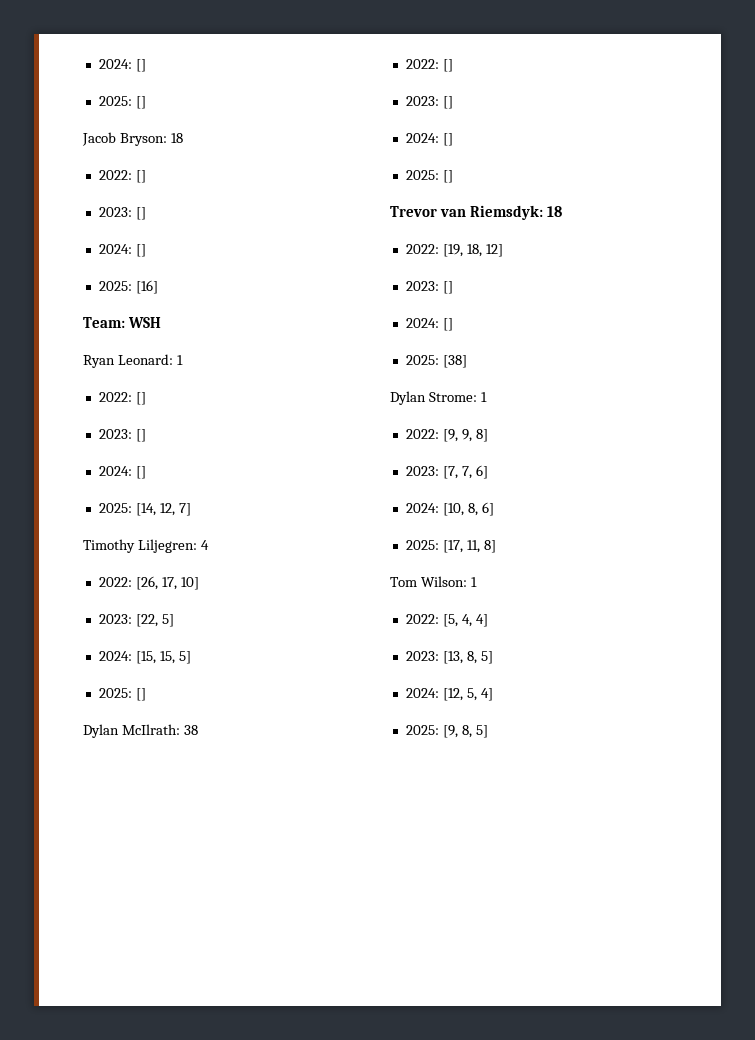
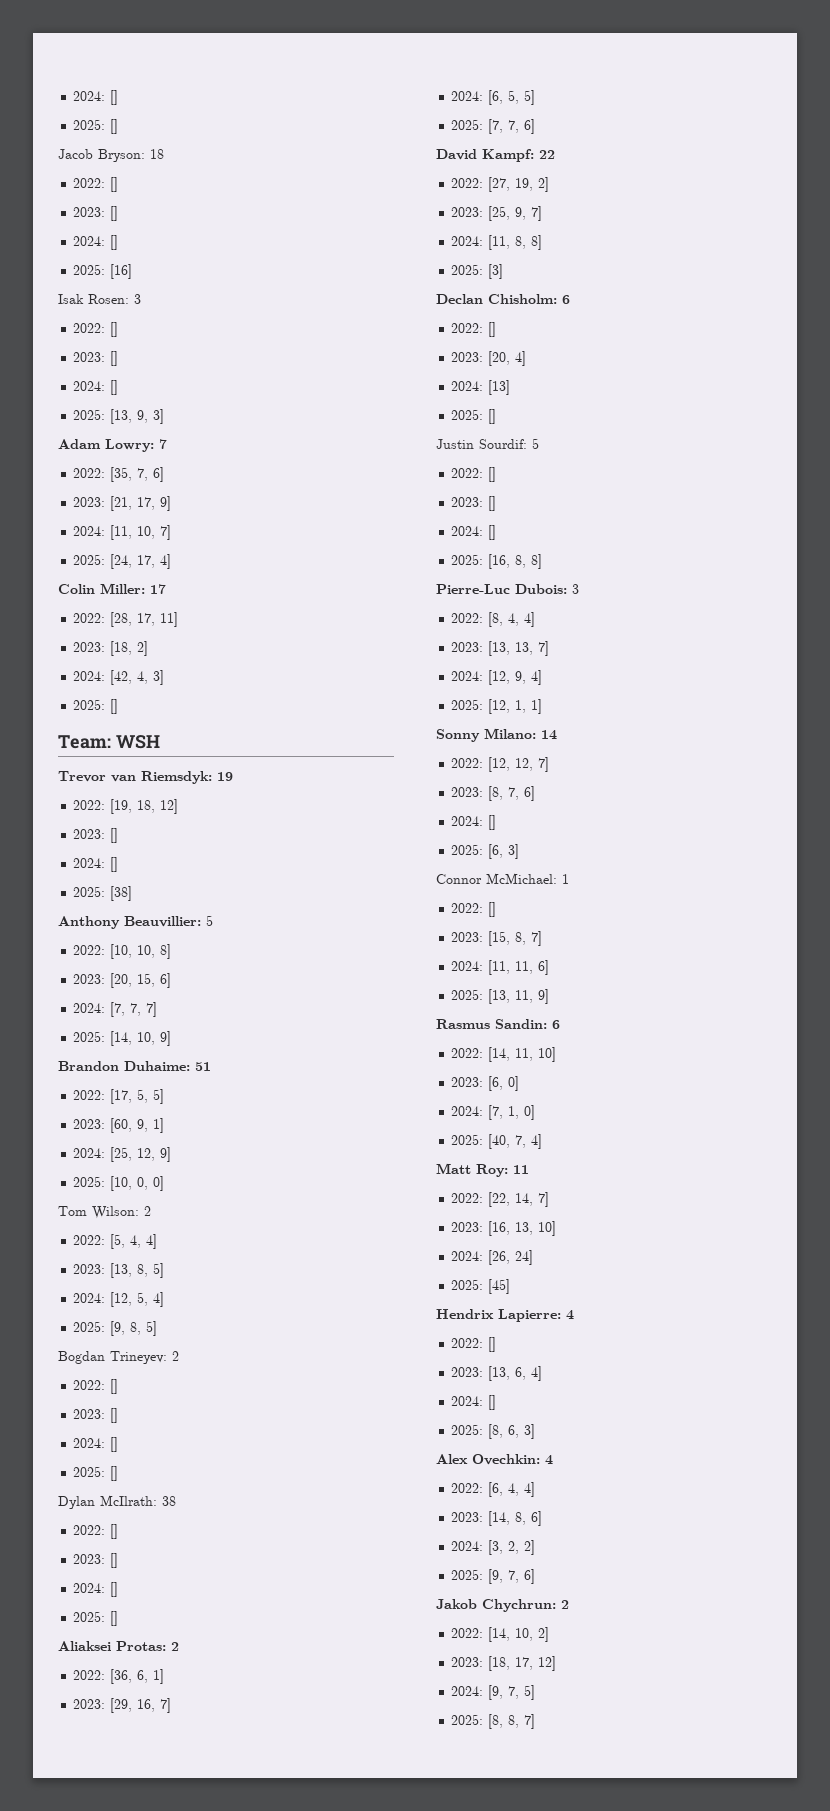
[83,317,161,328] [83,354,183,368] [98,392,146,405] [98,429,146,442] [98,466,146,479] [98,503,191,516] [83,539,209,553] [98,576,199,590] [98,614,174,627] [98,651,191,664] Team: WSH // Ryan Leonard: 1 // 2022: [] // 2023: [] // 2024: [] // 2025: [14, 12, 7] // Timothy Liljegren: 4 // 2022: [26, 17, 10] // 2023: [22, 5] // 2024: [15, 15, 5] -> [58,294,141,304] [73,322,119,337] [73,351,119,366] [73,380,119,395] [73,409,165,424] [58,439,167,452] [73,467,165,482] [73,496,172,511] [73,525,172,540] [73,554,172,569] [58,583,166,594] [73,612,179,627] [73,641,149,656] [73,670,165,685] [73,699,119,714] [58,735,160,749] [58,771,233,784] [73,799,179,814] [73,828,119,843] [73,857,119,872] [73,886,133,901] [58,915,213,929] [73,944,172,959] [73,973,172,988] [73,1002,158,1017] [73,1031,172,1046] [58,1061,211,1071] [73,1089,165,1104] [73,1118,165,1133] [73,1147,172,1162] [73,1176,165,1191] [58,1206,151,1219] [73,1234,158,1249] [73,1263,165,1278] [73,1292,165,1307] [73,1321,158,1336] [58,1351,179,1364] [73,1379,119,1394] [73,1408,119,1423] [73,1437,119,1452] Isak Rosen: 3 // 2022: [] // 2023: [] // 2024: [] // 2025: [13, 9, 3] // Adam Lowry: 7 // 2022: [35, 7, 6] // 2023: [21, 17, 9] // 2024: [11, 10, 7] // 2025: [24, 17, 4] // Colin Miller: 17 // 2022: [28, 17, 11] // 2023: [18, 2] // 2024: [42, 4, 3] // 2025: [] // Team: WSH // Trevor van Riemsdyk: 19 // 2022: [19, 18, 12] // 2023: [] // 2024: [] // 2025: [38] // Anthony Beauvillier: 5 // 2022: [10, 10, 8] // 2023: [20, 15, 6] // 2024: [7, 7, 7] // 2025: [14, 10, 9] // Brandon Duhaime: 51 // 2022: [17, 5, 5] // 2023: [60, 9, 1] // 2024: [25, 12, 9] // 2025: [10, 0, 0] // Tom Wilson: 2 // 2022: [5, 4, 4] // 2023: [13, 8, 5] // 2024: [12, 5, 4] // 2025: [9, 8, 5] // Bogdan Trineyev: 2 // 2022: [] // 2023: [] // 2024: []
[390,205,562,220] [405,244,503,257] [405,281,453,294] [405,318,453,331] [405,355,467,368] [390,391,487,405] [405,429,488,442] [405,465,488,479] [405,502,494,516] [405,540,496,553] [390,576,477,587] [405,614,488,627] [405,651,493,664] [405,688,493,701] [405,725,488,738] Trevor van Riemsdyk: 18 // 2022: [19, 18, 12] // 2023: [] // 2024: [] // 2025: [38] // Dylan Strome: 1 // 2022: [9, 9, 8] // 2023: [7, 7, 6] // 2024: [10, 8, 6] // 2025: [17, 11, 8] // Tom Wilson: 1 // 2022: [5, 4, 4] // 2023: [13, 8, 5] // 2024: [12, 5, 4] // 2025: [9, 8, 5] -> [58,1641,179,1651] [73,1669,165,1684] [73,1698,172,1713] [451,90,536,105] [451,119,536,134] [436,149,555,162] [451,177,550,192] [451,206,543,221] [451,235,543,250] [451,264,504,279] [436,294,570,304] [451,322,497,337] [451,351,527,366] [451,380,511,395] [451,409,497,424] [436,438,539,449] [451,467,497,482] [451,496,497,511] [451,525,497,540] [451,554,543,569] [436,584,579,594] [451,612,536,627] [451,641,550,656] [451,670,543,685] [451,699,543,714] [436,728,557,742] [451,757,550,772] [451,786,536,801] [451,815,497,830] [451,844,520,859] [436,873,569,884] [451,902,497,917] [451,931,543,946] [451,960,550,975] [451,989,550,1004] [436,1019,560,1029] [451,1047,557,1062] [451,1076,520,1091] [451,1105,536,1120] [451,1134,543,1149] [436,1163,529,1177] [451,1192,550,1207] [451,1221,557,1236] [451,1250,534,1265] [451,1279,511,1294] [436,1309,574,1322] [451,1337,497,1352] [451,1366,543,1381] [451,1395,497,1410] [451,1424,536,1439] [436,1454,553,1465] [451,1482,536,1497] [451,1511,543,1526] [451,1540,536,1555] [451,1569,536,1584] [436,1599,569,1612] [451,1627,550,1642] [451,1656,557,1671] [451,1685,536,1700] [451,1714,536,1729] Aliaksei Protas: 2 // 2022: [36, 6, 1] // 2023: [29, 16, 7] // 2024: [6, 5, 5] // 2025: [7, 7, 6] // David Kampf: 22 // 2022: [27, 19, 2] // 2023: [25, 9, 7] // 2024: [11, 8, 8] // 2025: [3] // Declan Chisholm: 6 // 2022: [] // 2023: [20, 4] // 2024: [13] // 2025: [] // Justin Sourdif: 5 // 2022: [] // 2023: [] // 2024: [] // 2025: [16, 8, 8] // Pierre-Luc Dubois: 3 // 2022: [8, 4, 4] // 2023: [13, 13, 7] // 2024: [12, 9, 4] // 2025: [12, 1, 1] // Sonny Milano: 14 // 2022: [12, 12, 7] // 2023: [8, 7, 6] // 2024: [] // 2025: [6, 3] // Connor McMichael: 1 // 2022: [] // 2023: [15, 8, 7] // 2024: [11, 11, 6] // 2025: [13, 11, 9] // Rasmus Sandin: 6 // 2022: [14, 11, 10] // 2023: [6, 0] // 2024: [7, 1, 0] // 2025: [40, 7, 4] // Matt Roy: 11 // 2022: [22, 14, 7] // 2023: [16, 13, 10] // 2024: [26, 24] // 2025: [45] // Hendrix Lapierre: 4 // 2022: [] // 2023: [13, 6, 4] // 2024: [] // 2025: [8, 6, 3] // Alex Ovechkin: 4 // 2022: [6, 4, 4] // 2023: [14, 8, 6] // 2024: [3, 2, 2] // 2025: [9, 7, 6] // Jakob Chychrun: 2 // 2022: [14, 10, 2] // 2023: [18, 17, 12] // 2024: [9, 7, 5] // 2025: [8, 8, 7]

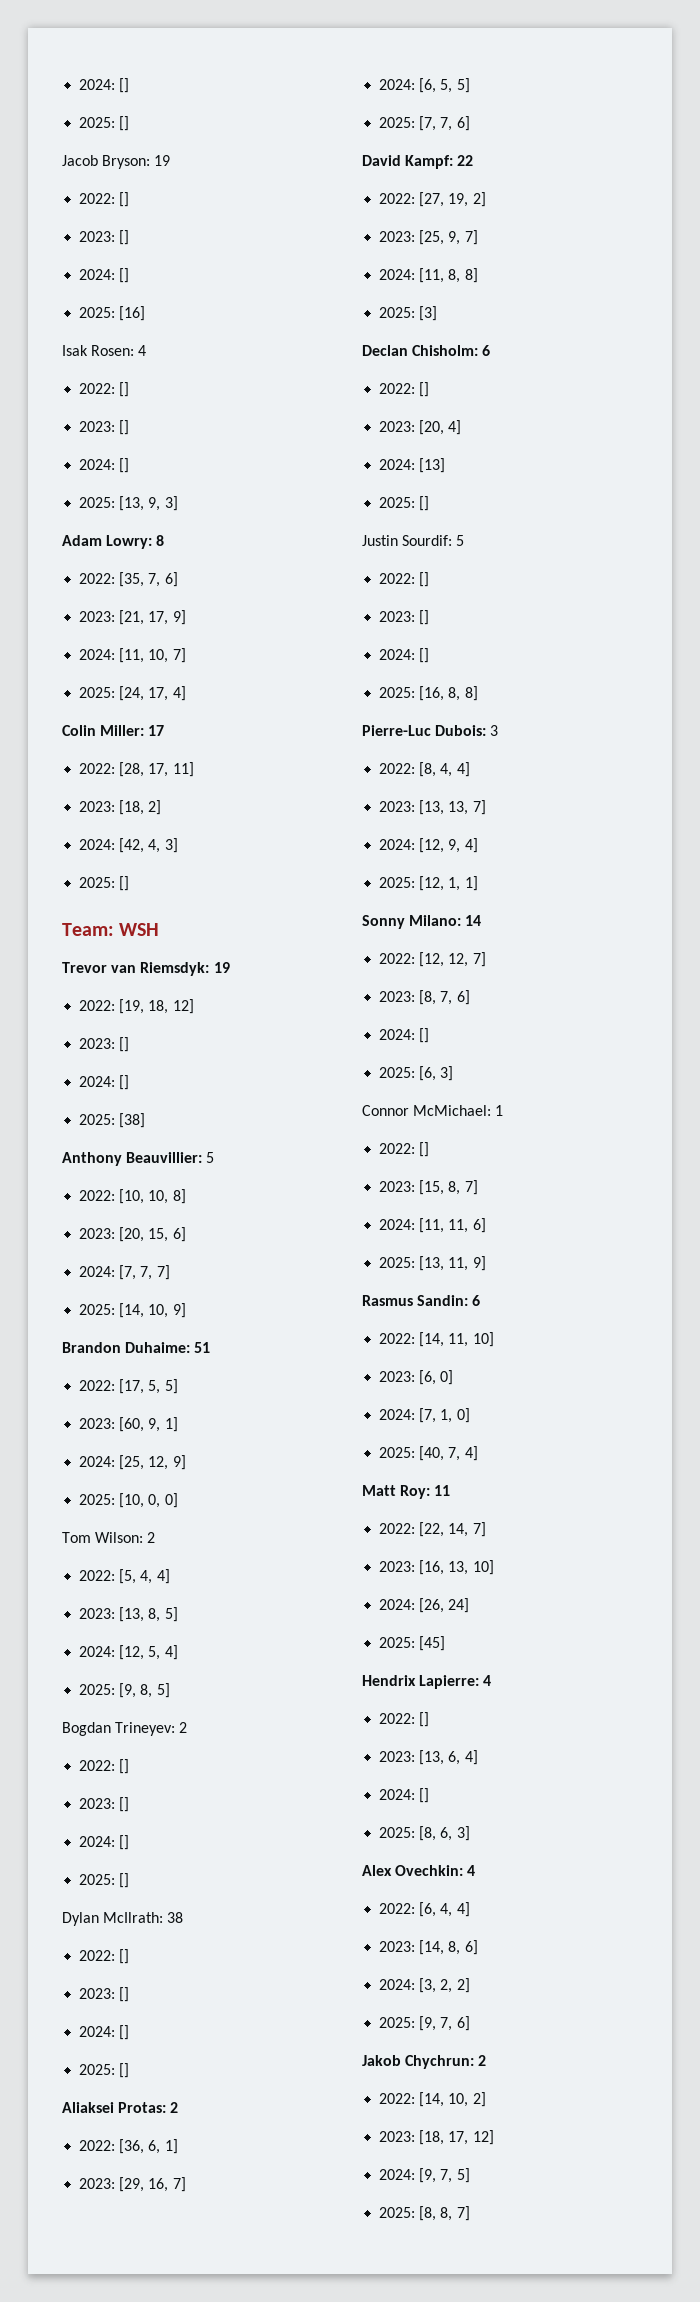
[150,149,164,159] 18 -> [154,155,171,166] 19
[134,294,141,304] 3 -> [138,345,147,356] 4
[159,439,167,449] 7 -> [156,535,165,546] 8

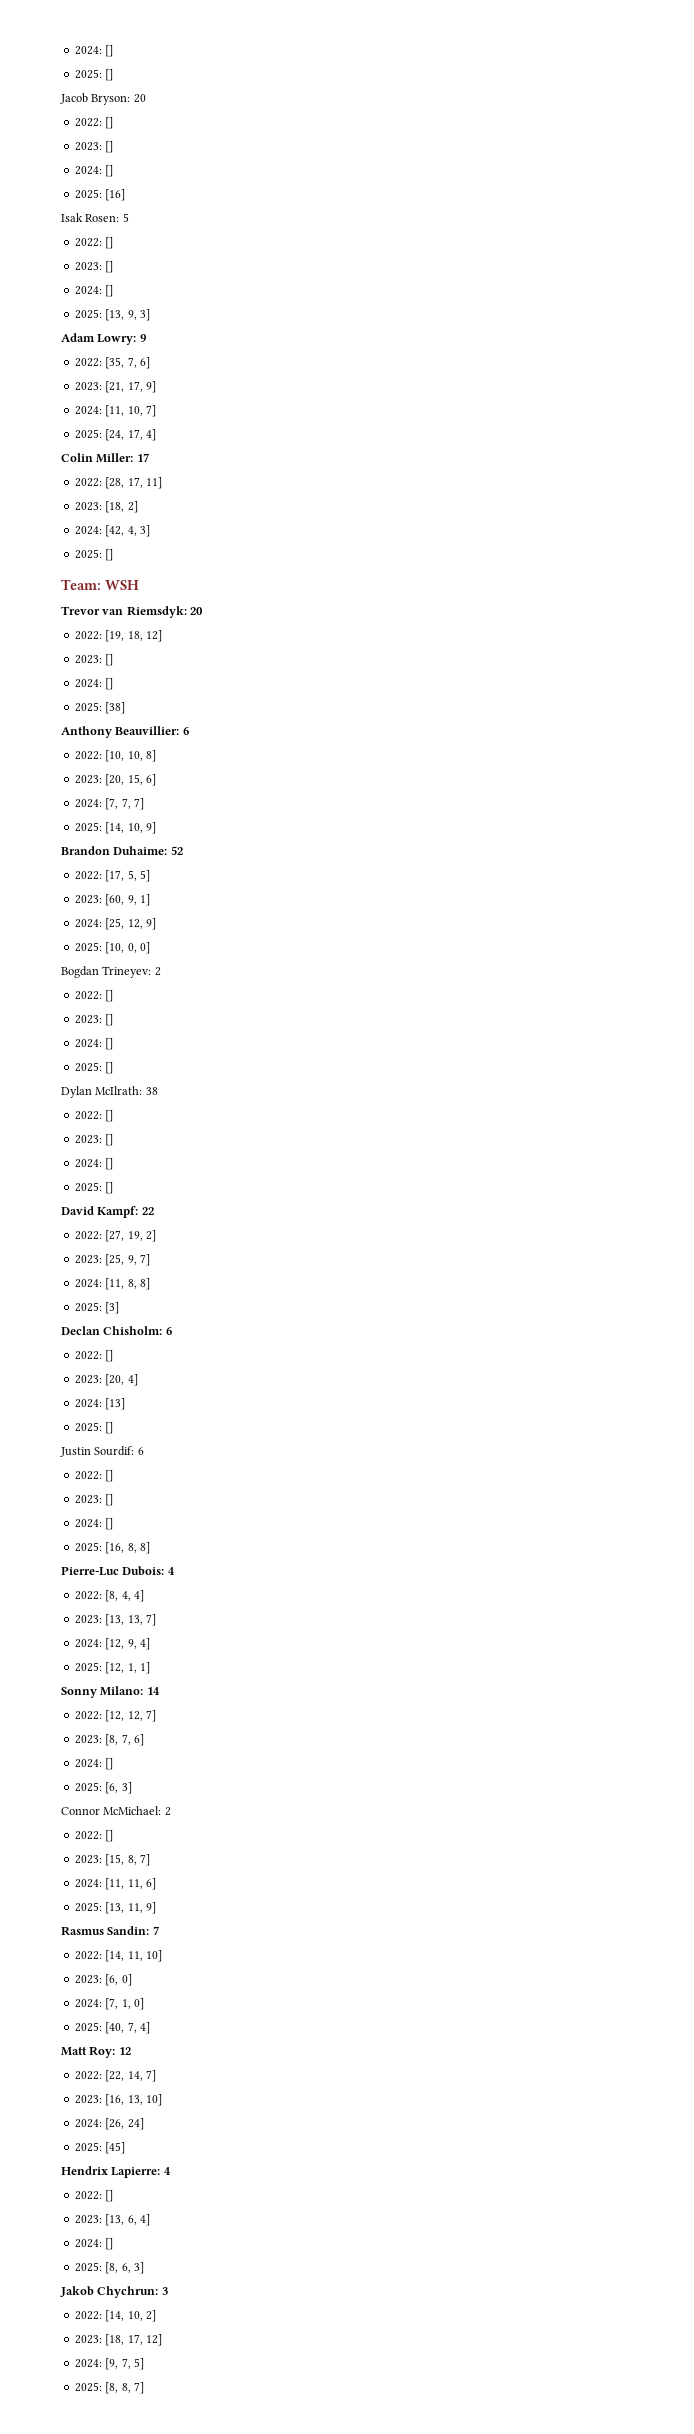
[154,155,171,166] 19 -> [133,94,146,103] 20
[138,345,147,356] 4 -> [122,213,129,222] 5
[156,535,165,546] 8 -> [139,334,146,342] 9
[213,962,230,973] 19 -> [190,607,204,615] 20
[206,1152,215,1163] 5 -> [182,727,189,735] 6
[194,1342,211,1353] 51 -> [170,846,183,855] 52
[62,1532,156,1543] [79,1569,170,1584] [79,1607,178,1622] [79,1645,178,1660] [79,1683,170,1698] // Tom Wilson: 2 // 2022: [5, 4, 4] // 2023: [13, 8, 5] // 2024: [12, 5, 4] // 2025: [9, 8, 5] -> (150, 948) none
[62,2102,179,2113] [79,2139,178,2154] [79,2177,186,2192] [379,78,470,93] [379,116,470,131] // Aliaksei Protas: 2 // 2022: [36, 6, 1] // 2023: [29, 16, 7] // 2024: [6, 5, 5] // 2025: [7, 7, 6] -> (114, 1188) none
[456,535,465,546] 5 -> [137,1447,144,1455] 6
[490,725,499,736] 3 -> [167,1567,175,1575] 4
[495,1105,504,1116] 1 -> [164,1807,171,1816] 2
[472,1295,481,1306] 6 -> [152,1926,159,1935] 7
[434,1485,451,1496] 11 -> [118,2047,131,2055] 12
[362,1865,476,1876] [379,1902,470,1917] [379,1940,478,1955] [379,1978,470,1993] [379,2016,470,2031] // Alex Ovechkin: 4 // 2022: [6, 4, 4] // 2023: [14, 8, 6] // 2024: [3, 2, 2] // 2025: [9, 7, 6] -> (144, 2268) none
[478,2055,487,2066] 2 -> [161,2287,168,2295] 3

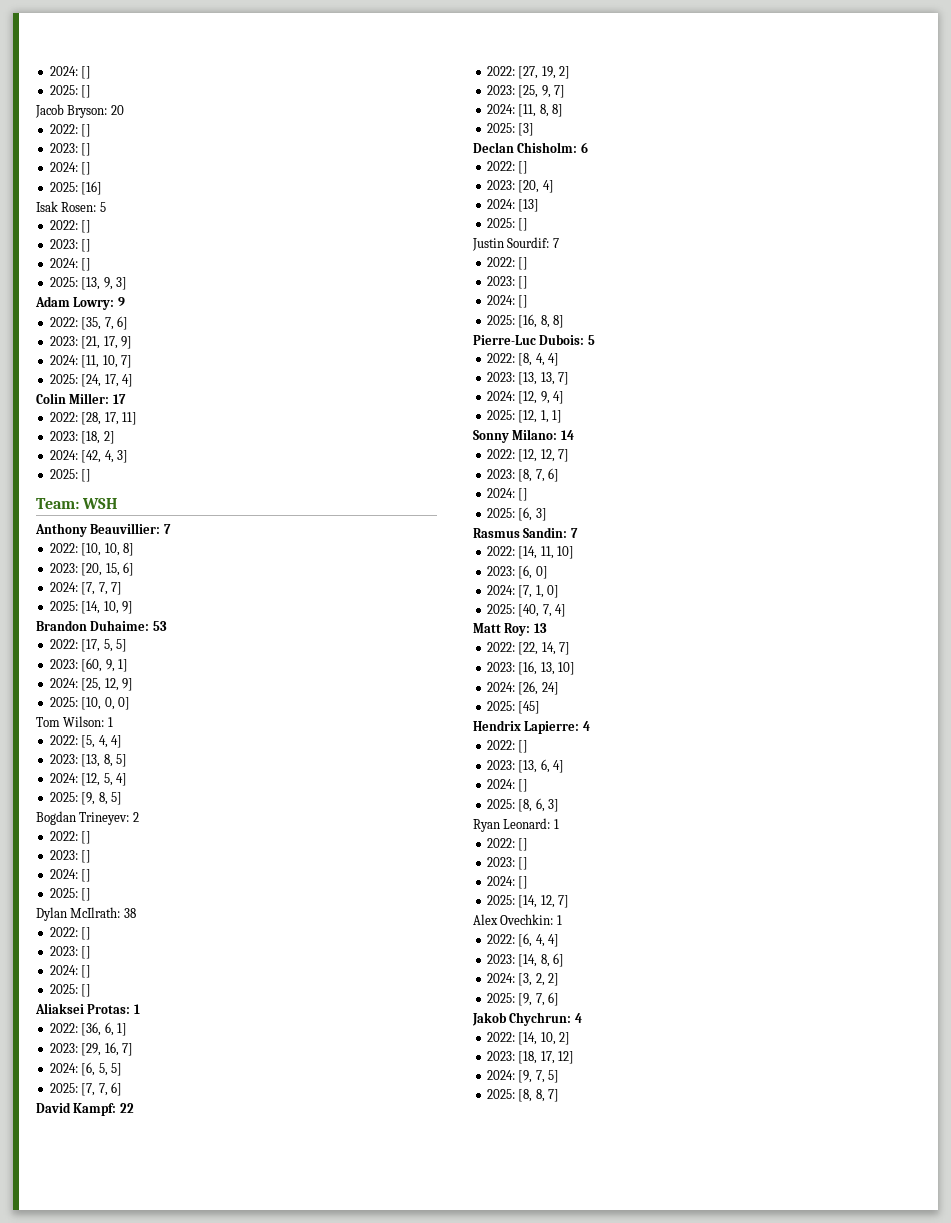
[61,606,204,618] [74,630,162,642] [74,654,114,666] [74,678,114,690] [74,702,126,714] // Trevor van Riemsdyk: 20 // 2022: [19, 18, 12] // 2023: [] // 2024: [] // 2025: [38] -> (119, 503) none
[182,727,189,735] 6 -> [163,524,171,534] 7
[170,846,183,855] 52 -> [152,621,167,631] 53
(150, 948) none -> [36,716,113,727] [49,735,122,748] [49,754,127,767] [49,773,127,786] [49,792,122,805] // Tom Wilson: 1 // 2022: [5, 4, 4] // 2023: [13, 8, 5] // 2024: [12, 5, 4] // 2025: [9, 8, 5]
(114, 1188) none -> [35,1003,140,1014] [49,1022,127,1036] [49,1042,133,1056] [49,1062,122,1076] [49,1082,122,1096] // Aliaksei Protas: 1 // 2022: [36, 6, 1] // 2023: [29, 16, 7] // 2024: [6, 5, 5] // 2025: [7, 7, 6]
[137,1447,144,1455] 6 -> [552,238,559,248] 7
[167,1567,175,1575] 4 -> [587,335,595,345] 5
[61,1806,171,1816] [74,1830,114,1842] [74,1854,150,1866] [74,1878,156,1890] [74,1902,156,1914] // Connor McMichael: 2 // 2022: [] // 2023: [15, 8, 7] // 2024: [11, 11, 6] // 2025: [13, 11, 9] -> (547, 514) none
[118,2047,131,2055] 12 -> [533,623,547,633] 13
(144, 2268) none -> [473,818,559,832] [486,838,529,851] [486,857,529,870] [486,876,529,889] [486,895,569,908] [473,914,562,925] [486,933,559,947] [486,953,564,967] [486,973,559,986] [486,992,559,1006] // Ryan Leonard: 1 // 2022: [] // 2023: [] // 2024: [] // 2025: [14, 12, 7] // Alex Ovechkin: 1 // 2022: [6, 4, 4] // 2023: [14, 8, 6] // 2024: [3, 2, 2] // 2025: [9, 7, 6]
[161,2287,168,2295] 3 -> [574,1013,582,1023] 4

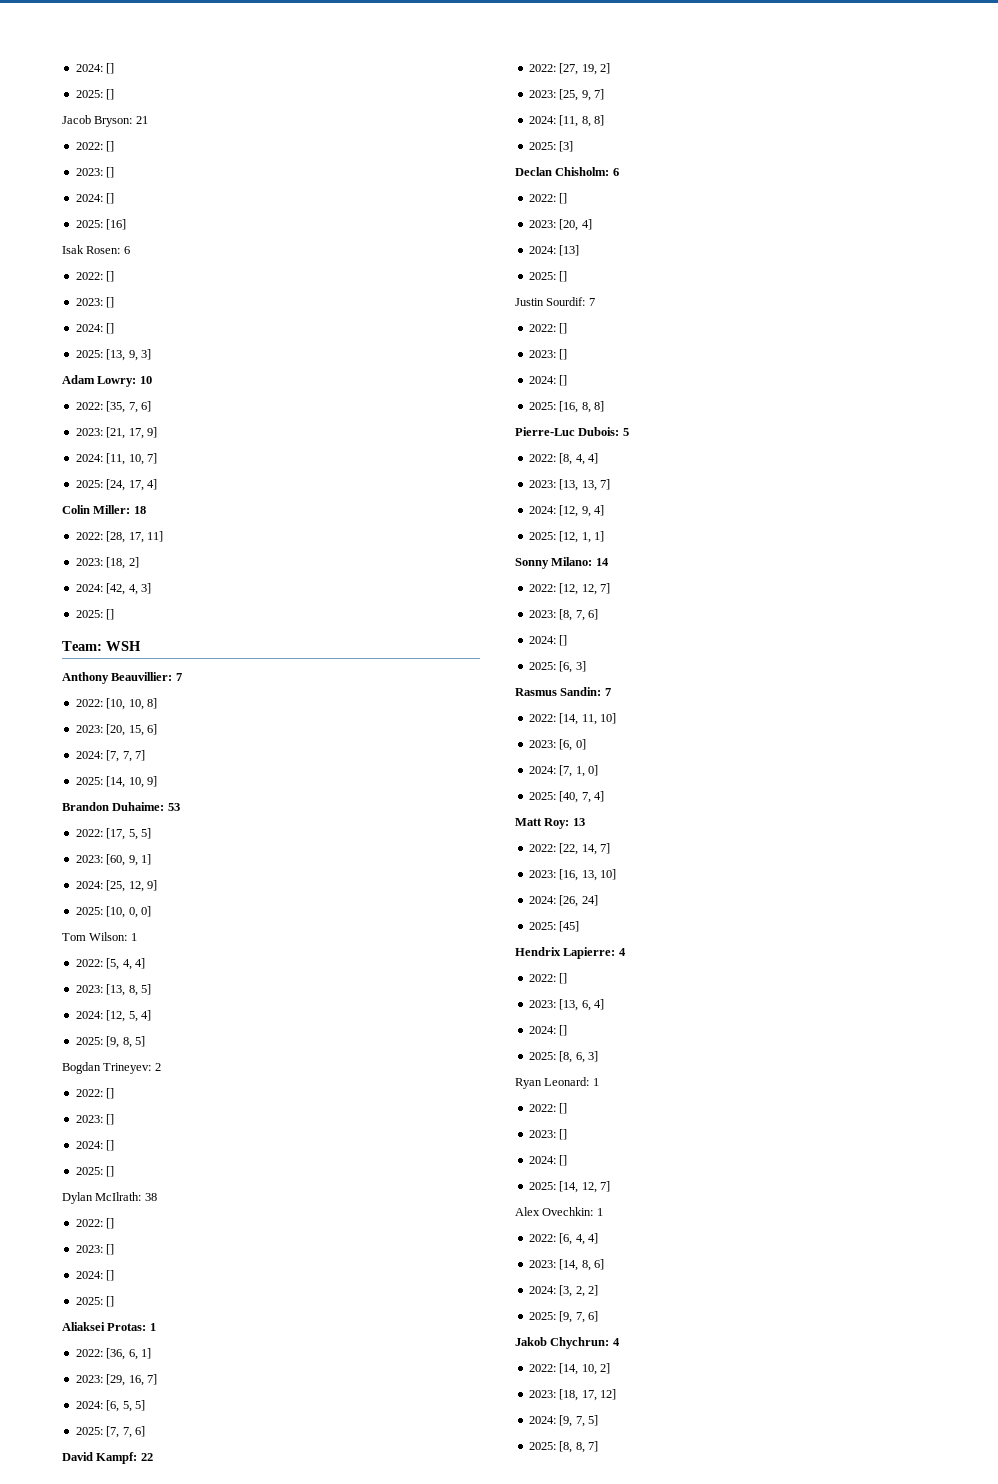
[110,105,124,115] 20 -> [135,116,148,124] 21
[99,202,106,212] 5 -> [123,246,130,254] 6
[117,297,125,307] 9 -> [139,376,152,384] 10
[112,394,126,404] 17 -> [133,506,146,514] 18

